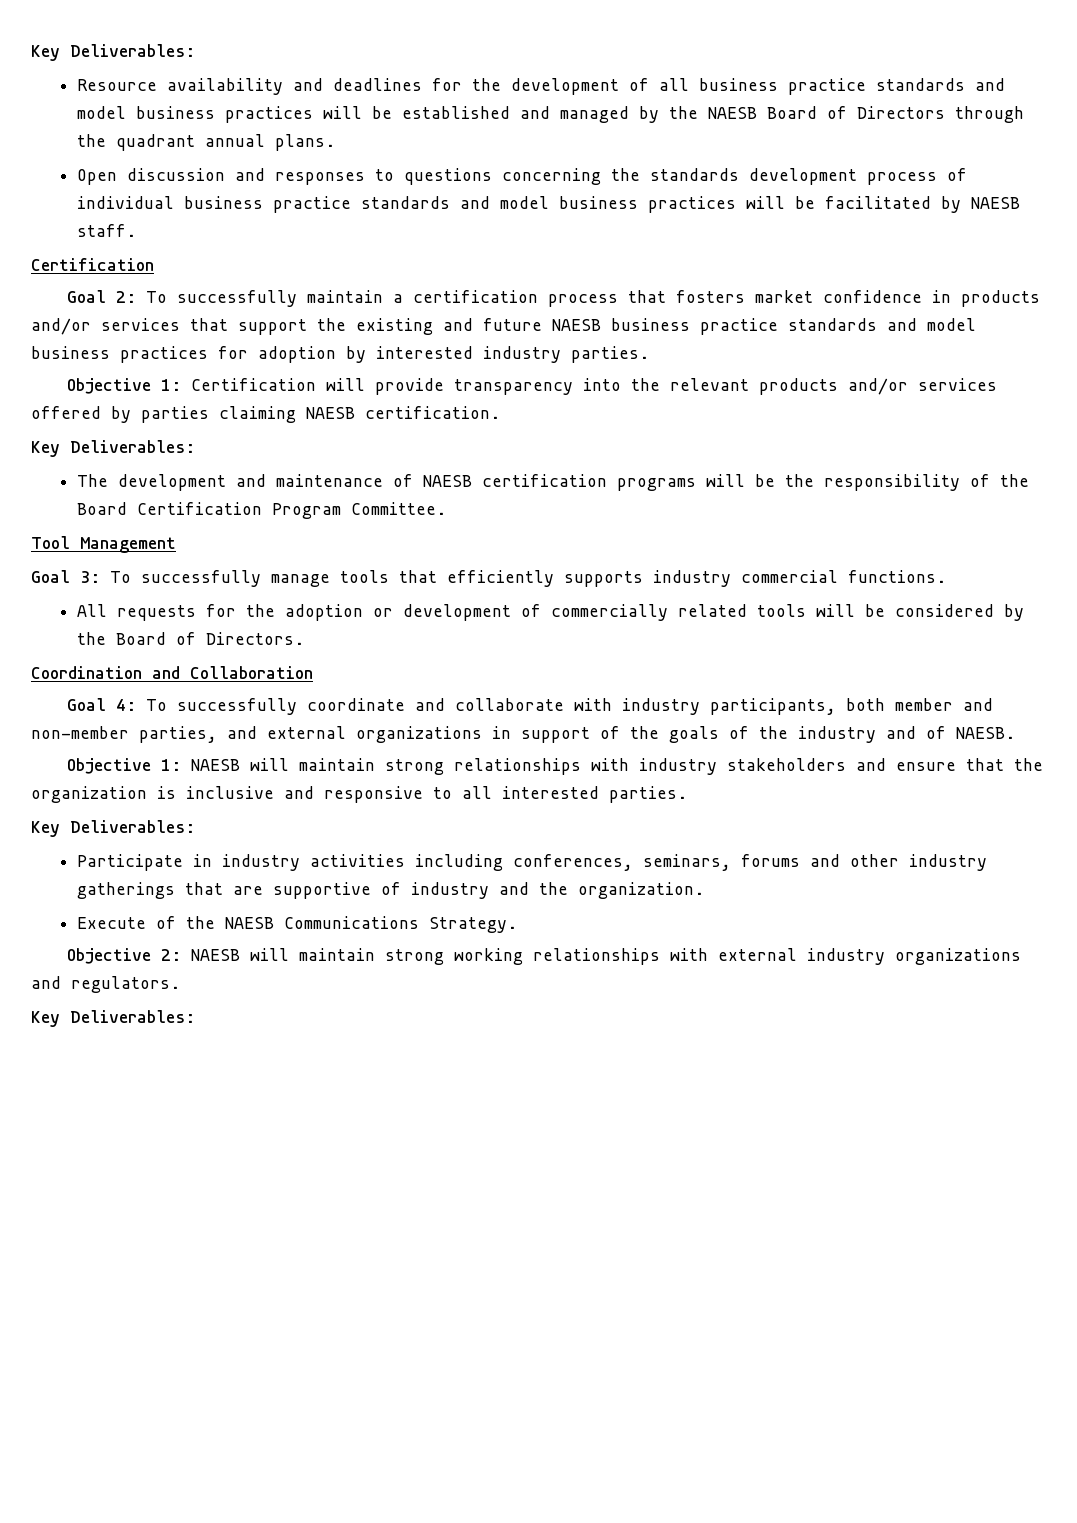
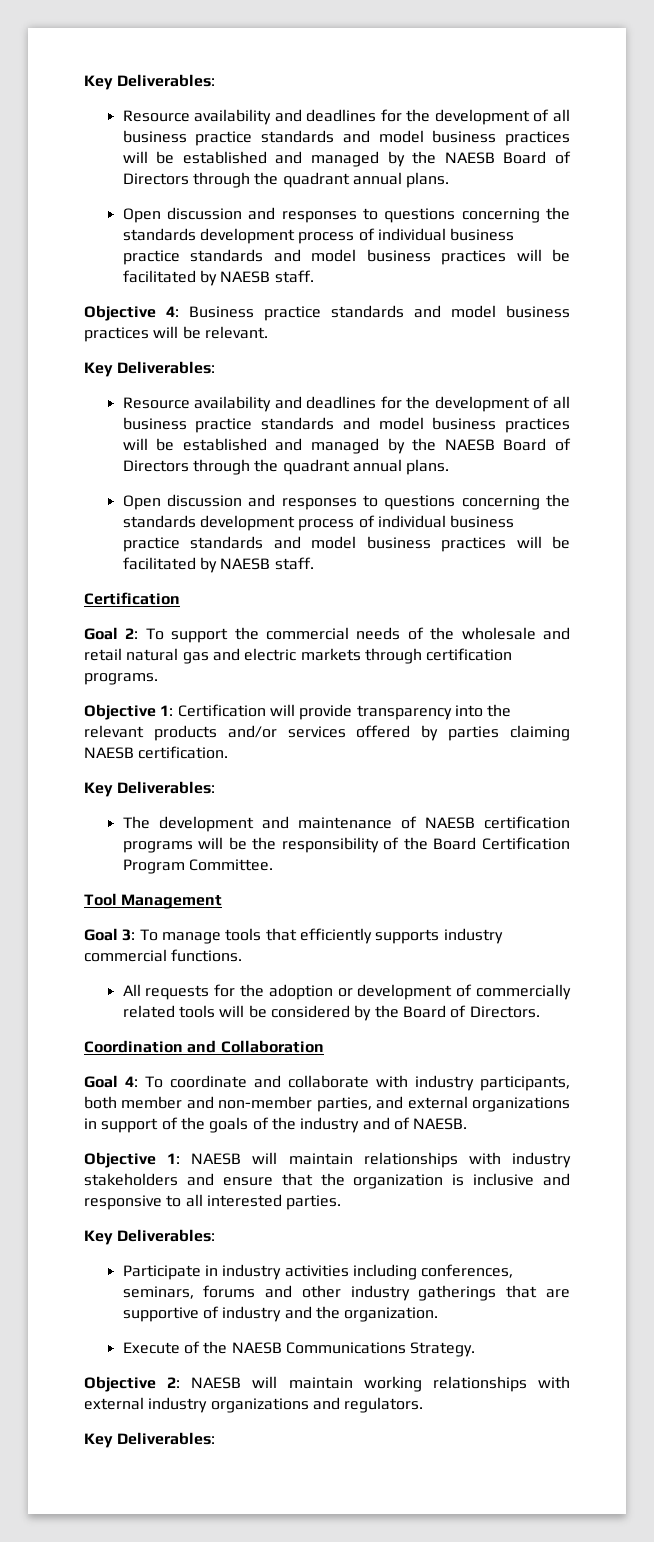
[31,258,154,271] [67,290,1041,307] [31,318,976,335] [31,346,649,363] Certification // Goal 2: To successfully maintain a certification process that fosters market confidence in products and/or services that support the existing and future NAESB business practice standards and model business practices for adoption by interested industry parties. -> [84,305,570,321] [84,326,268,342] [84,361,216,377] [122,396,570,412] [122,417,571,433] [122,438,571,454] [122,459,450,475] [122,494,571,510] [122,515,515,531] [122,536,570,552] [122,557,314,573] [84,592,180,605] [84,627,570,643] [84,648,513,664] [84,673,158,685] Objective 4: Business practice standards and model business practices will be relevant. // Key Deliverables: // Resource availability and deadlines for the development of all business practice standards and model business practices will be established and managed by the NAESB Board of Directors through the quadrant annual plans. // Open discussion and responses to questions concerning the standards development process of individual business practice standards and model business practices will be facilitated by NAESB staff. // Certification // Goal 2: To support the commercial needs of the wholesale and retail natural gas and electric markets through certification programs.
[141,570,261,587] successfully -> (158, 935) none
[177,698,298,715] successfully -> (163, 1082) none
[385,759,445,775] strong -> (353, 1159) none
[385,949,445,965] strong -> (353, 1383) none

